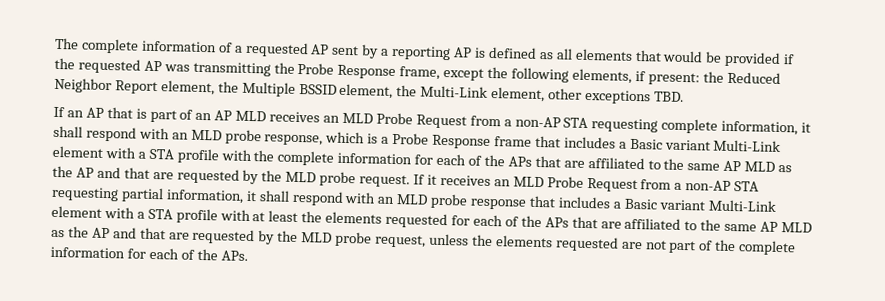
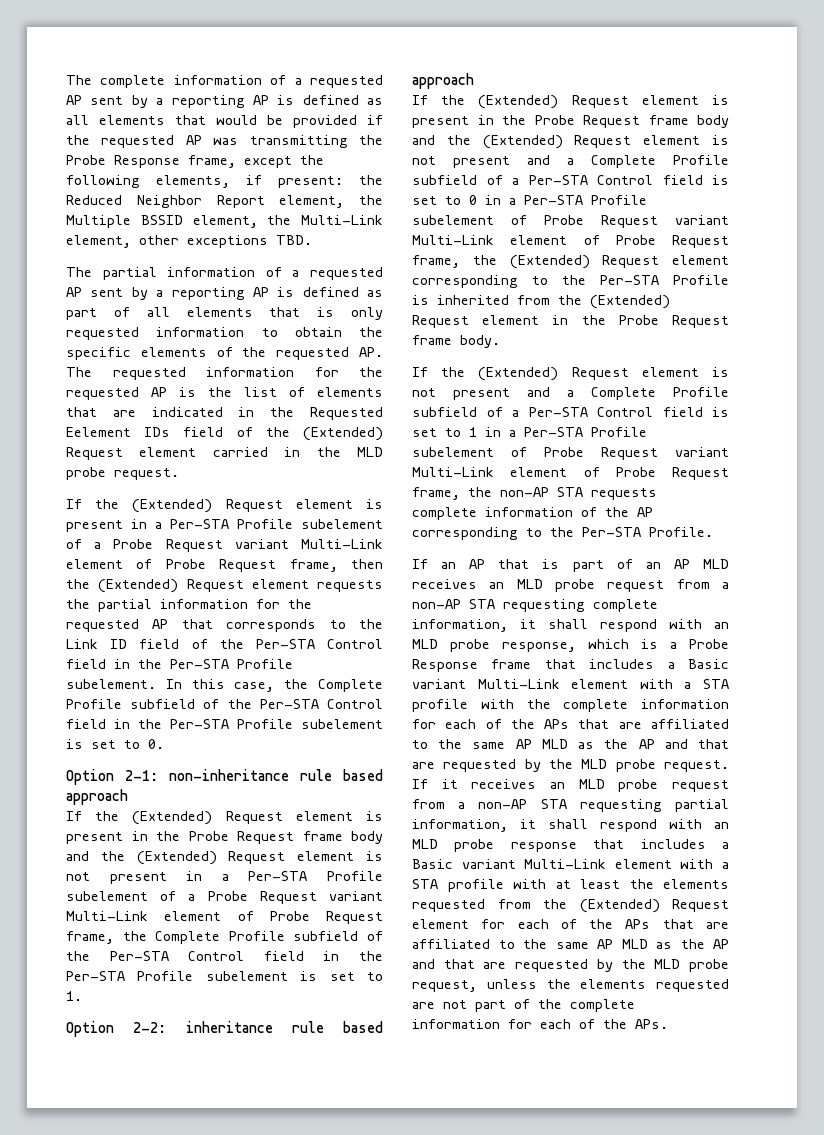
(684, 96) none -> [66,267,383,280] [66,287,383,300] [66,307,383,320] [66,327,383,340] [66,347,384,360] [66,367,383,380] [66,387,383,400] [66,407,383,420] [66,427,383,441] [66,447,383,460] [66,467,179,480] [66,499,383,513] [66,519,383,532] [66,539,383,552] [66,559,383,572] [66,579,383,593] [66,599,312,612] [66,619,383,632] [66,639,383,649] [66,659,293,669] [66,679,383,692] [66,699,383,709] [66,719,383,729] [66,739,164,749] [66,769,383,785] [66,789,128,805] [66,811,383,825] [66,831,383,844] [66,851,384,865] [66,871,383,884] [66,891,383,904] [66,911,383,924] [66,931,383,944] [66,951,383,961] [66,971,383,981] [66,991,82,1001] [66,1021,383,1037] [412,73,474,89] [412,95,729,109] [412,115,729,128] [412,135,729,149] [412,155,729,168] [412,175,729,185] [412,195,647,205] [412,215,729,228] [412,235,729,248] [412,255,729,269] [412,275,729,288] [412,295,670,309] [412,315,729,328] [412,335,500,348] [412,367,729,381] [412,387,729,400] [412,407,729,417] [412,427,647,437] [412,447,729,460] [412,467,729,480] [412,487,657,500] [412,507,653,520] [412,527,713,540] // The partial information of a requested AP sent by a reporting AP is defined as part of all elements that is only requested information to obtain the specific elements of the requested AP. The requested information for the requested AP is the list of elements that are indicated in the Requested Eelement IDs field of the (Extended) Request element carried in the MLD probe request. // If the (Extended) Request element is present in a Per-STA Profile subelement of a Probe Request variant Multi-Link element of Probe Request frame, then the (Extended) Request element requests the partial information for the requested AP that corresponds to the Link ID field of the Per-STA Control field in the Per-STA Profile subelement. In this case, the Complete Profile subfield of the Per-STA Control field in the Per-STA Profile subelement is set to 0. // Option 2-1: non-inheritance rule based approach // If the (Extended) Request element is present in the Probe Request frame body and the (Extended) Request element is not present in a Per-STA Profile subelement of a Probe Request variant Multi-Link element of Probe Request frame, the Complete Profile subfield of the Per-STA Control field in the Per-STA Profile subelement is set to 1. // Option 2-2: inheritance rule based approach // If the (Extended) Request element is present in the Probe Request frame body and the (Extended) Request element is not present and a Complete Profile subfield of a Per-STA Control field is set to 0 in a Per-STA Profile subelement of Probe Request variant Multi-Link element of Probe Request frame, the (Extended) Request element corresponding to the Per-STA Profile is inherited from the (Extended) Request element in the Probe Request frame body. // If the (Extended) Request element is not present and a Complete Profile subfield of a Per-STA Control field is set to 1 in a Per-STA Profile subelement of Probe Request variant Multi-Link element of Probe Request frame, the non-AP STA requests complete information of the AP corresponding to the Per-STA Profile.
[375,112,467,129] Probe Request -> [555,579,665,592] probe request
[546,176,638,193] Probe Request -> [618,779,729,792] probe request
(449, 220) none -> [497,899,729,913] [412,919,469,929] from the (Extended) Request element

